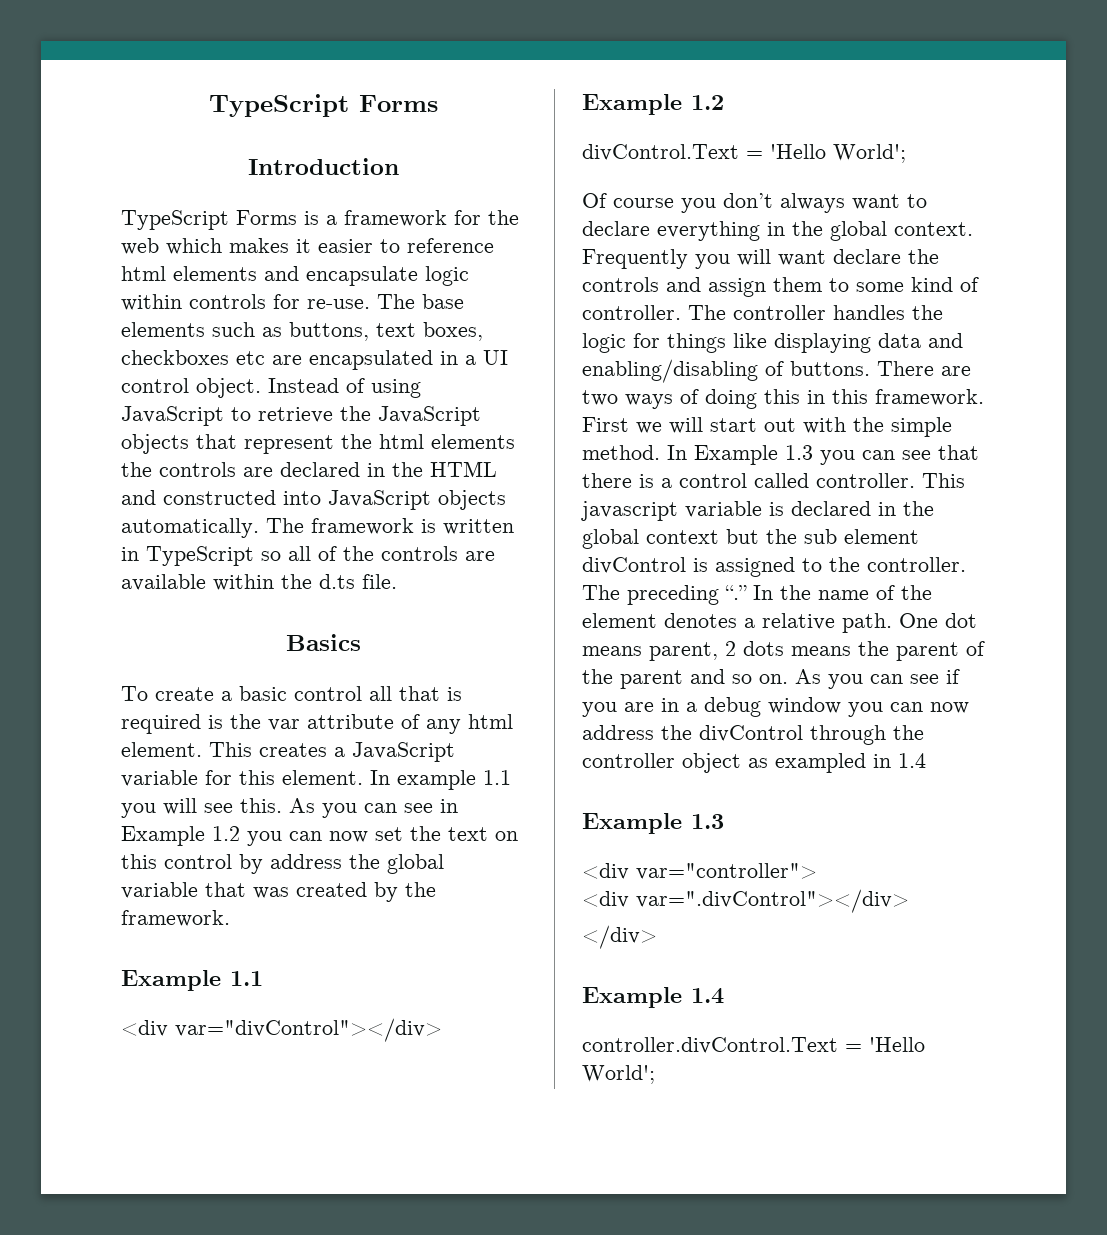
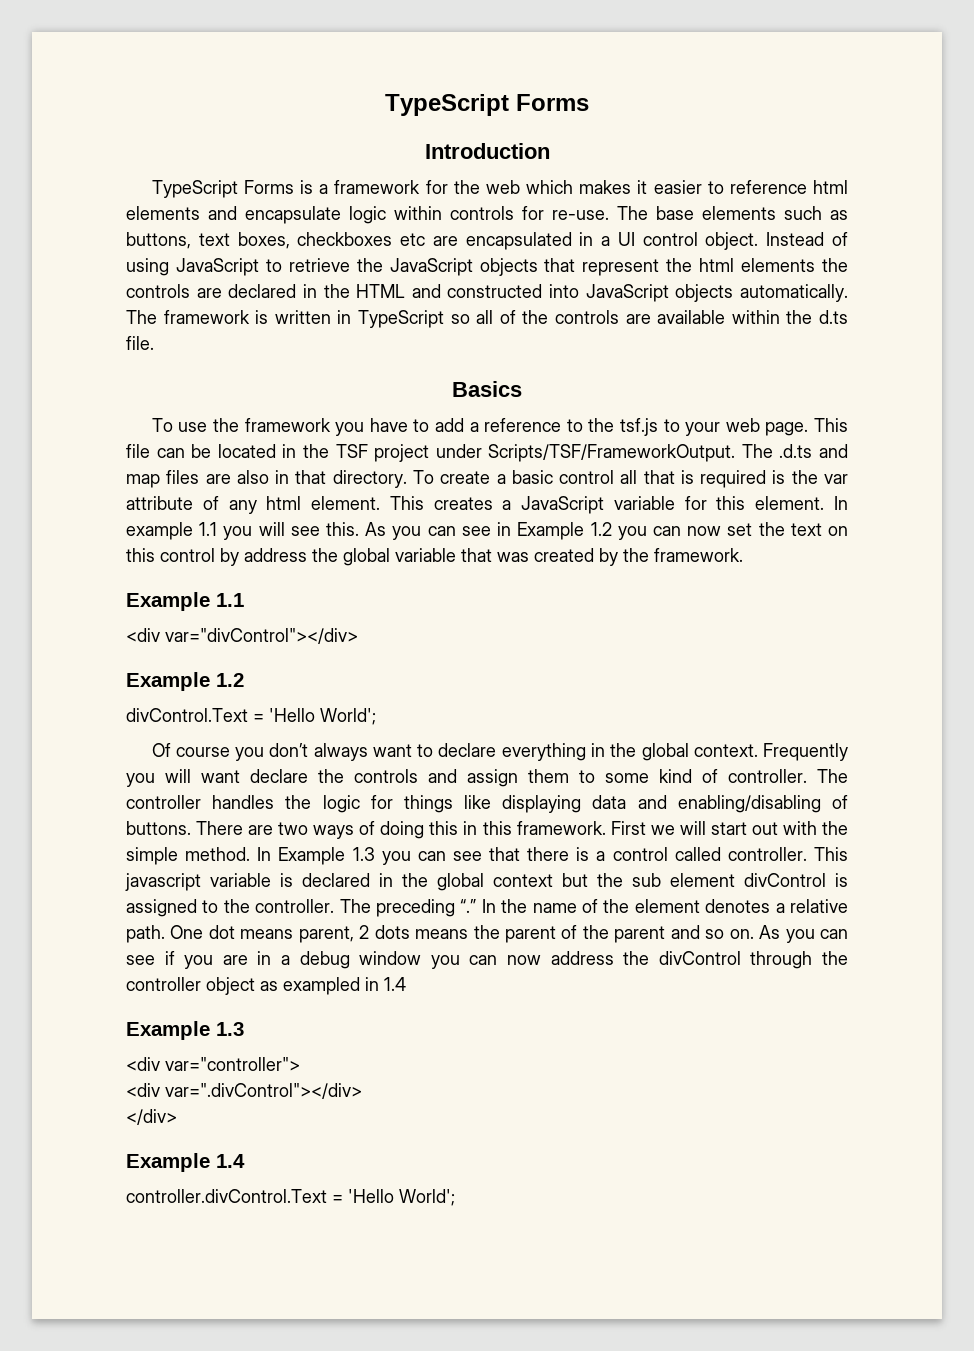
(148, 693) none -> [178,418,849,436] [126,444,849,462] [126,470,434,488] use the framework you have to add a reference to the tsf.js to your web page. This file can be located in the TSF project under Scripts/TSF/FrameworkOutput. The .d.ts and map files are also in that directory. To

